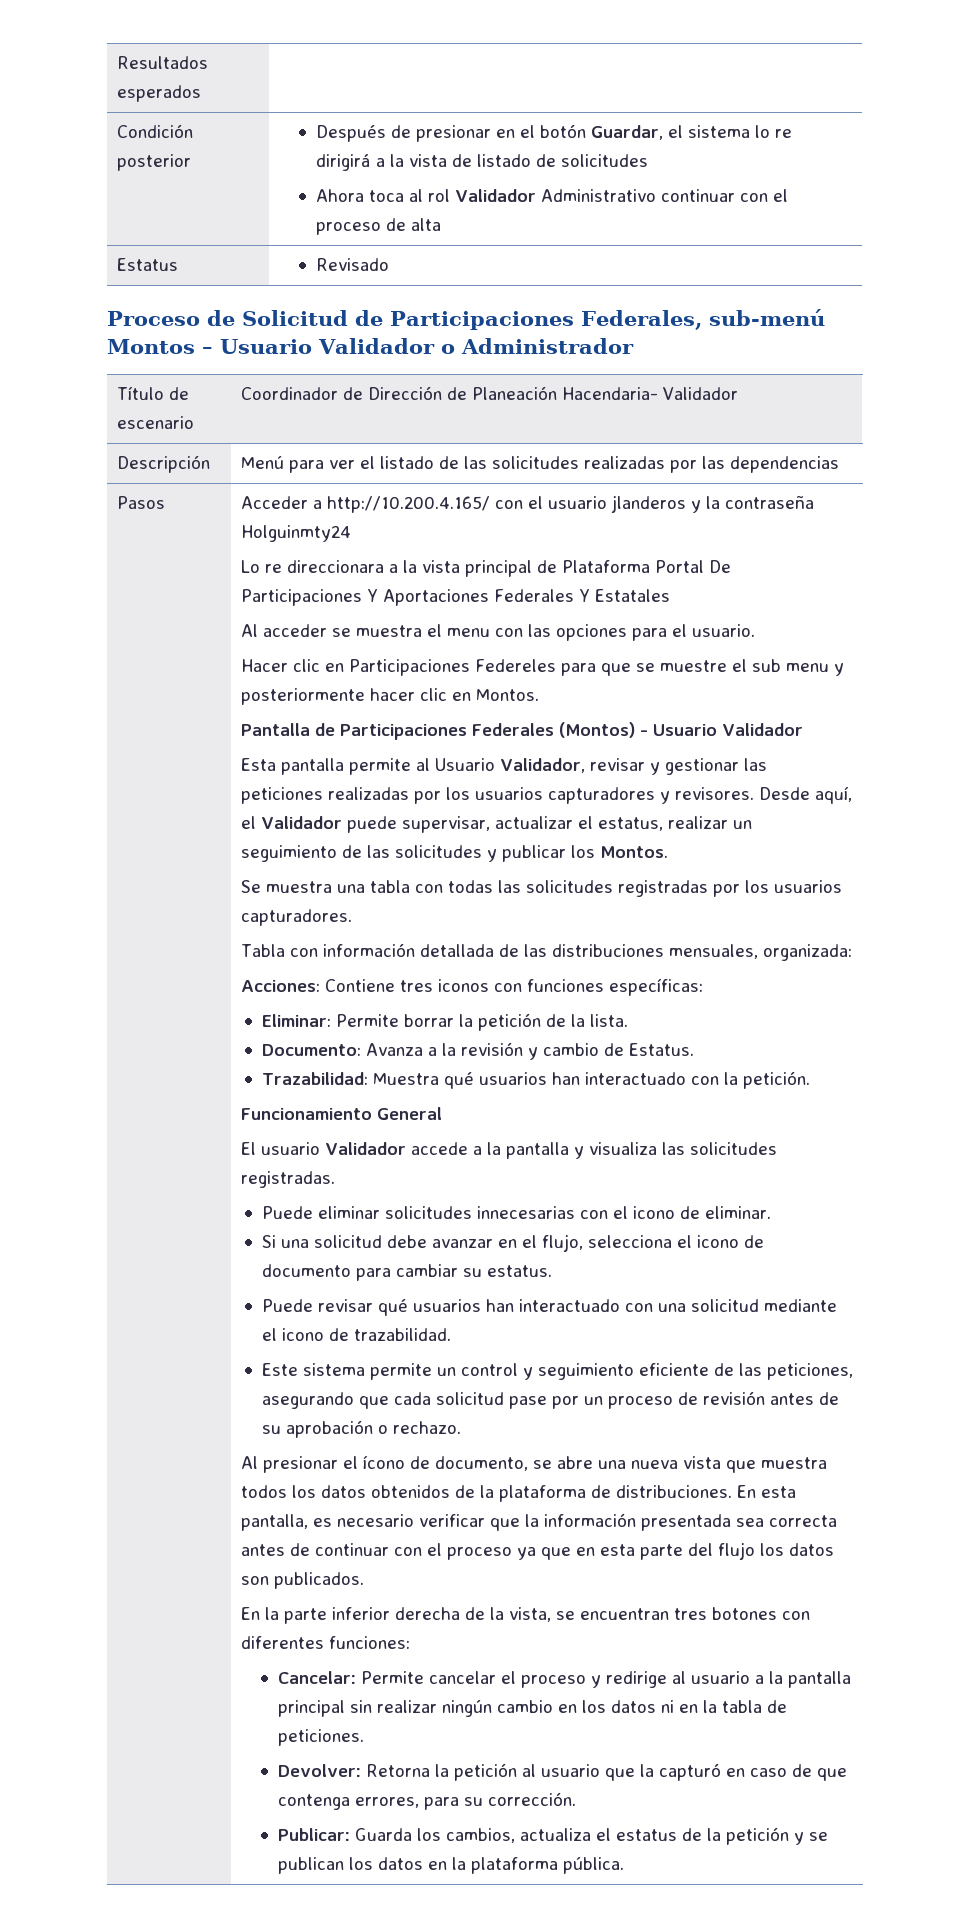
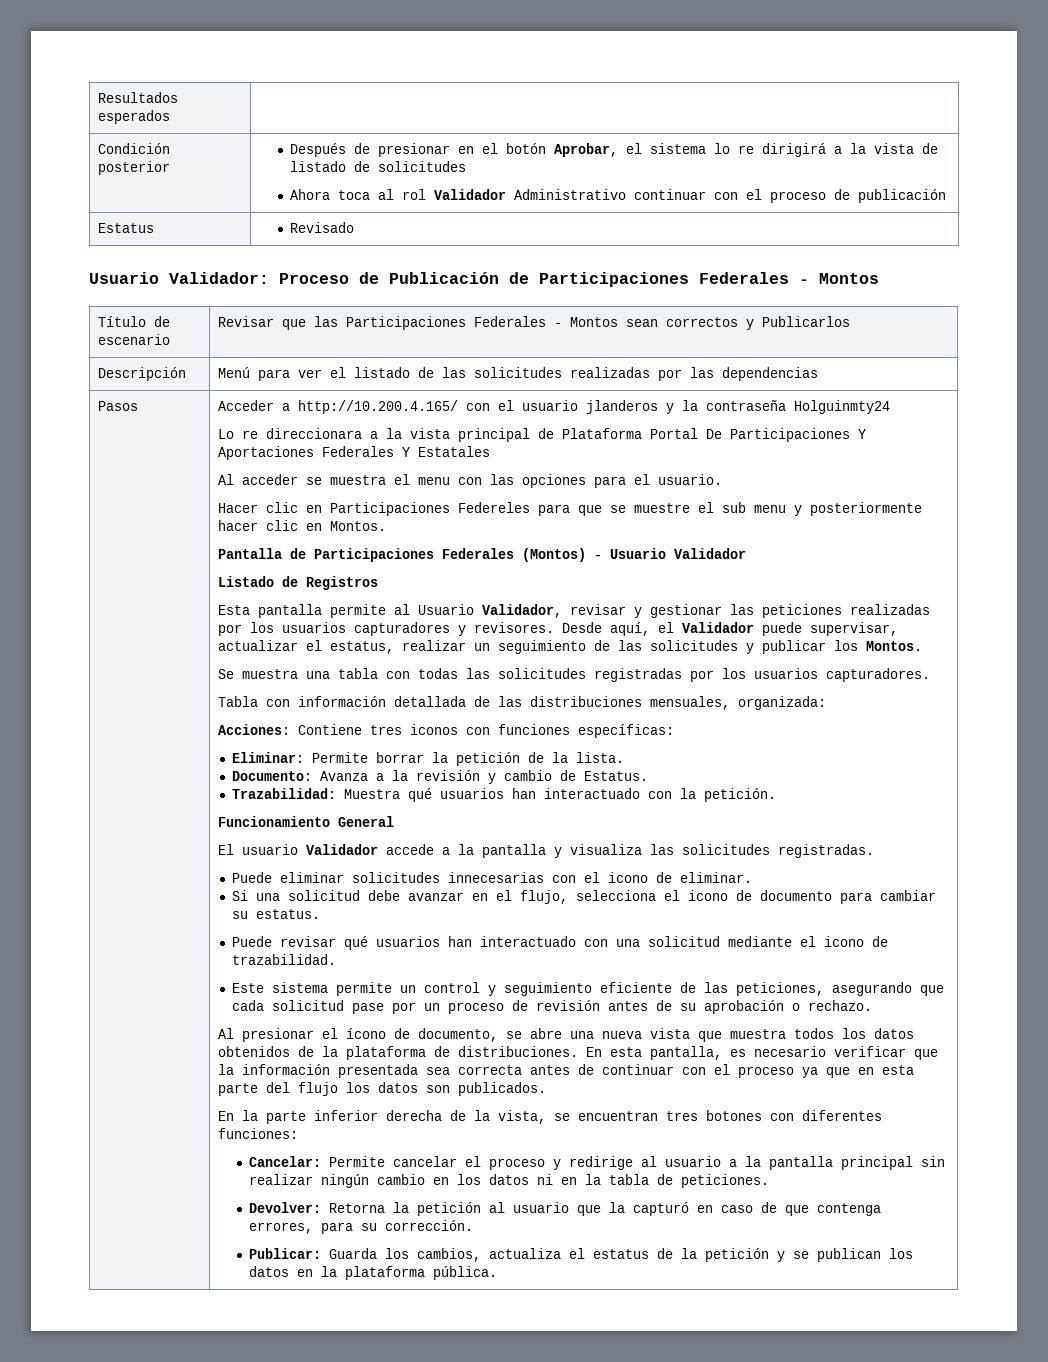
[590,125,663,140] Guardar, -> [554,143,619,157] Aprobar,
[410,218,441,231] alta -> [858,189,947,203] publicación
(389, 264) none -> [89,272,269,284] Usuario Validador:
[242,309,825,330] [107,338,634,354] [117,386,190,400] [117,416,195,429] [241,386,739,400] Solicitud de Participaciones Federales, sub-menú Montos – Usuario Validador o Administrador // Título de escenario | Coordinador de Dirección de Planeación Hacendaria- Validador -> [389,272,879,287] [97,316,170,327] [97,334,170,345] [217,316,850,330] Publicación de Participaciones Federales - Montos // Título de escenario | Revisar que las Participaciones Federales - Montos sean correctos y Publicarlos
(804, 729) none -> [217,576,378,590] // Listado de Registros

